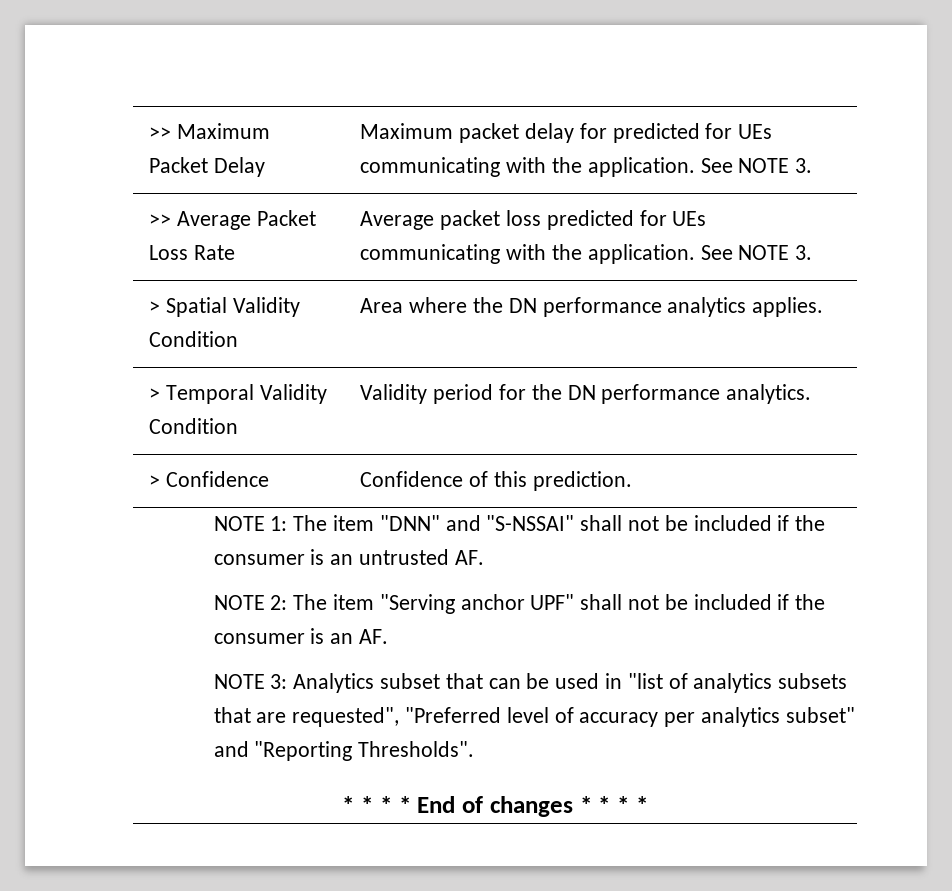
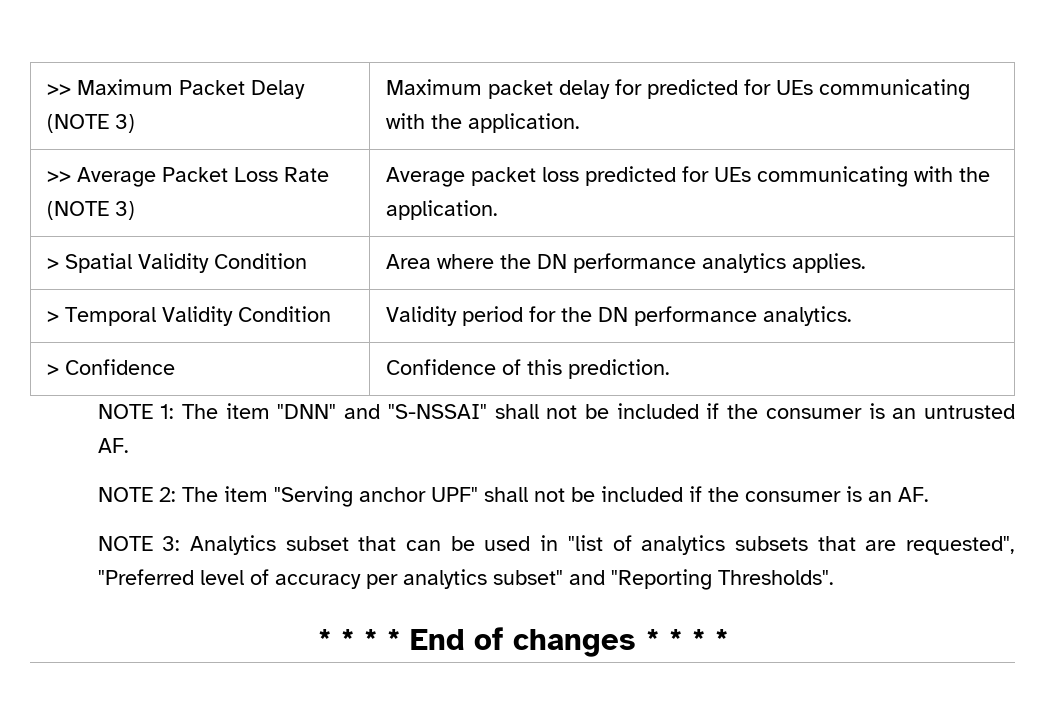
(266, 167) none -> [46,114,135,133] (NOTE 3)
[700,158,813,173] See NOTE 3. -> (580, 123) none
(236, 252) none -> [46,201,135,220] (NOTE 3)
[700,245,813,260] See NOTE 3. -> (498, 210) none

